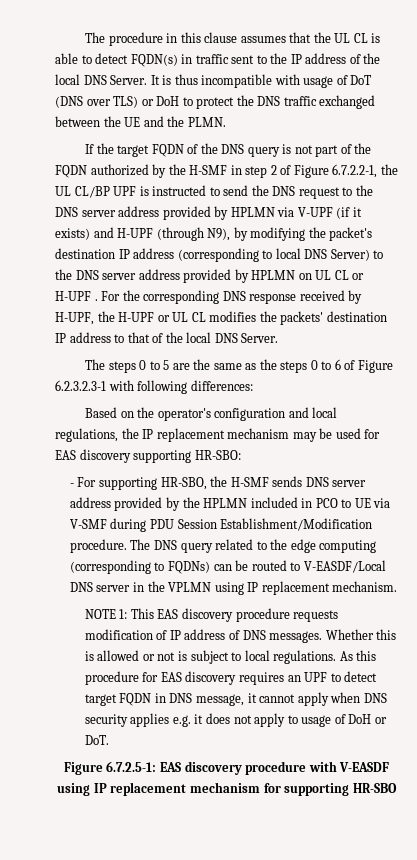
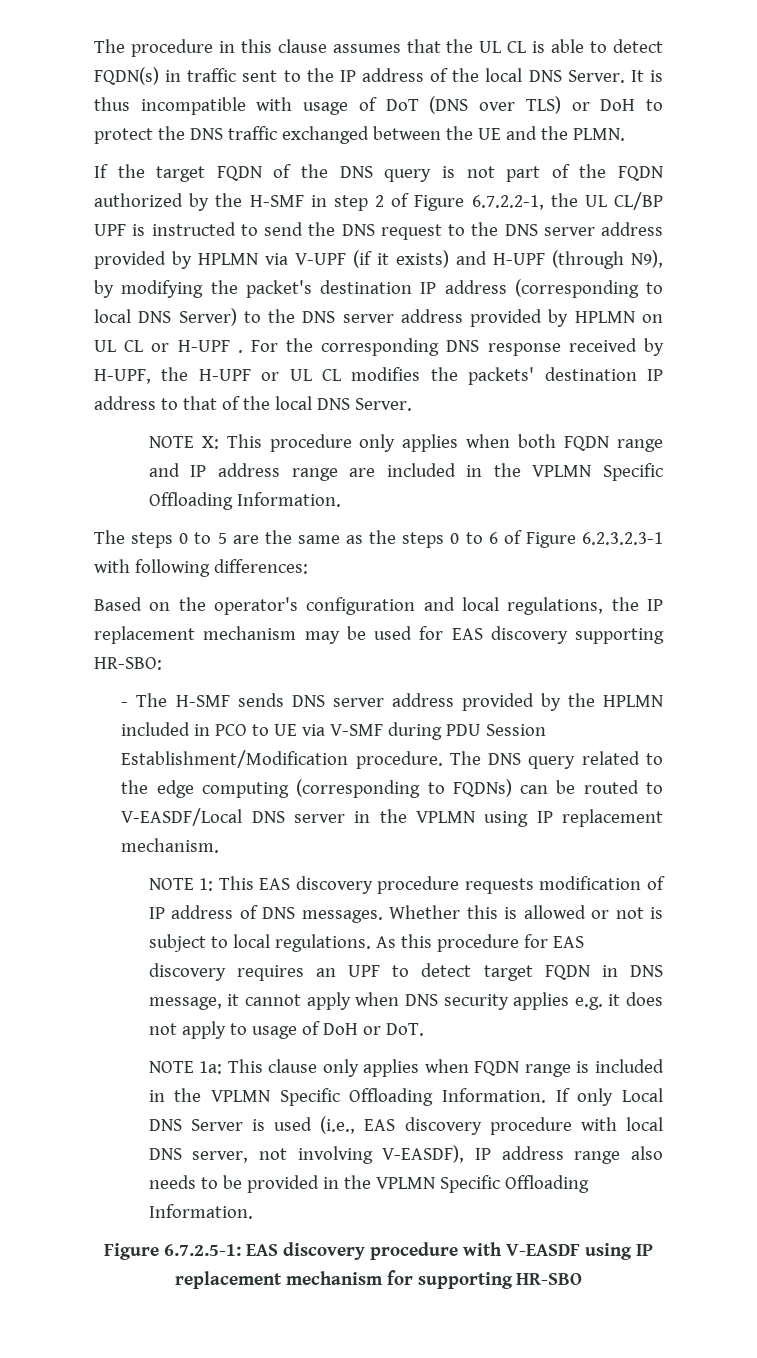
(279, 338) none -> [148,434,664,452] [148,463,663,481] [148,492,341,510] // NOTE X: This procedure only applies when both FQDN range and IP address range are included in the VPLMN Specific Offloading Information.
[77,476,228,490] For supporting HR-SBO, the -> [136,693,168,707] The
(109, 740) none -> [148,1059,664,1077] [148,1088,663,1106] [148,1116,663,1135] [148,1145,663,1164] [148,1175,589,1193] [148,1204,253,1219] // NOTE 1a: This clause only applies when FQDN range is included in the VPLMN Specific Offloading Information. If only Local DNS Server is used (i.e., EAS discovery procedure with local DNS server, not involving V-EASDF), IP address range also needs to be provided in the VPLMN Specific Offloading Information.

